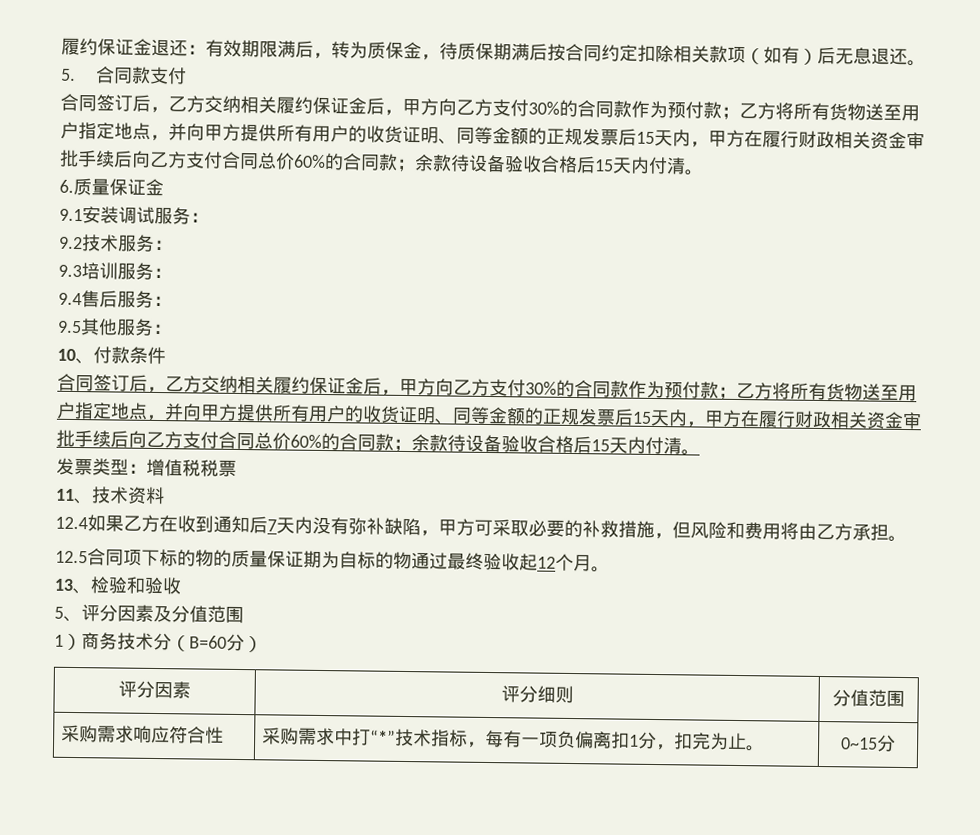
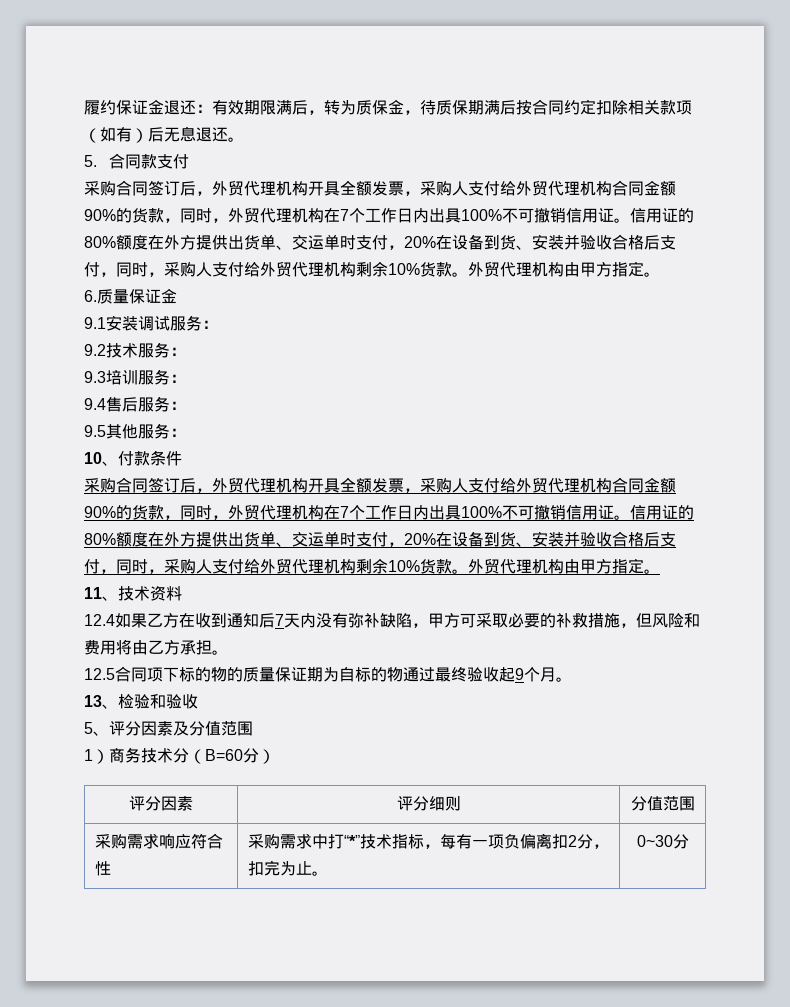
[60,93,920,122] [60,121,925,150] [59,149,686,175] 合同签订后，乙方交纳相关履约保证金后，甲方向乙方支付30%的合同款作为预付款；乙方将所有货物送至用户指定地点，并向甲方提供所有用户的收货证明、同等金额的正规发票后15天内，甲方在履行财政相关资金审批手续后向乙方支付合同总价60%的合同款；余款待设备验收合格后15天内付清 -> [84,180,676,196] [84,208,694,223] [84,234,676,250] [84,261,644,277] 采购合同签订后，外贸代理机构开具全额发票，采购人支付给外贸代理机构合同金额90%的货款，同时，外贸代理机构在7个工作日内出具100%不可撤销信用证。信用证的80%额度在外方提供出货单、交运单时支付，20%在设备到货、安装并验收合格后支付，同时，采购人支付给外贸代理机构剩余10%货款。外贸代理机构由甲方指定
[57,373,917,402] [56,401,922,430] [56,429,700,456] [56,457,237,477] 合同签订后，乙方交纳相关履约保证金后，甲方向乙方支付30%的合同款作为预付款；乙方将所有货物送至用户指定地点，并向甲方提供所有用户的收货证明、同等金额的正规发票后15天内，甲方在履行财政相关资金审批手续后向乙方支付合同总价60%的合同款；余款待设备验收合格后15天内付清。 // 发票类型：增值税税票 -> [84,477,676,493] [84,505,694,520] [84,531,676,547] [84,558,660,574] 采购合同签订后，外贸代理机构开具全额发票，采购人支付给外贸代理机构合同金额90%的货款，同时，外贸代理机构在7个工作日内出具100%不可撤销信用证。信用证的80%额度在外方提供出货单、交运单时支付，20%在设备到货、安装并验收合格后支付，同时，采购人支付给外贸代理机构剩余10%货款。外贸代理机构由甲方指定。
[537,556,556,569] 12 -> [515,668,524,680] 9
[629,734,640,747] 1 -> [567,835,577,847] 2
[841,737,878,750] 0~15 -> [636,835,673,847] 0~30

